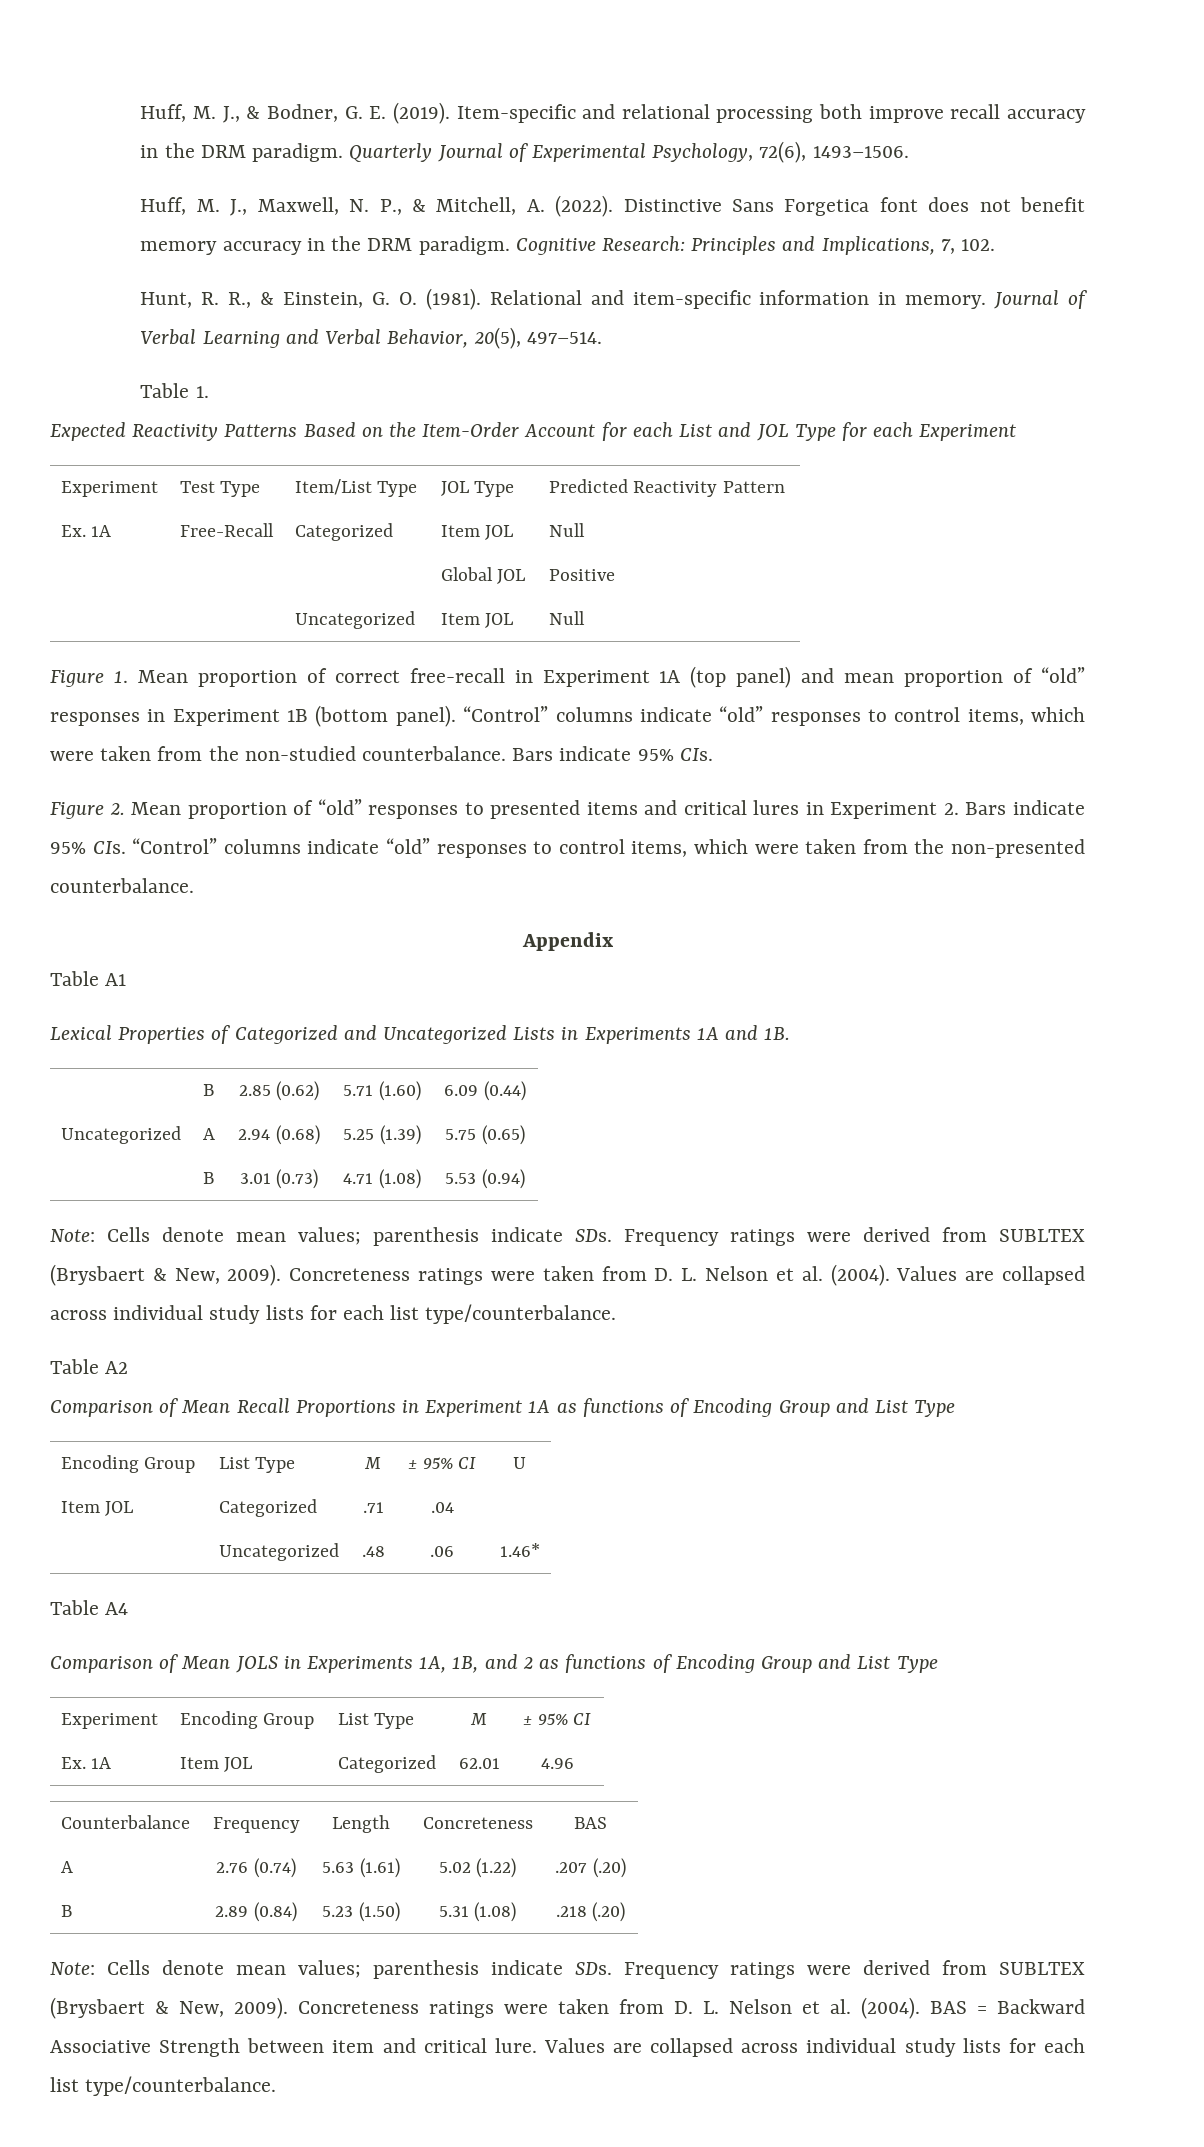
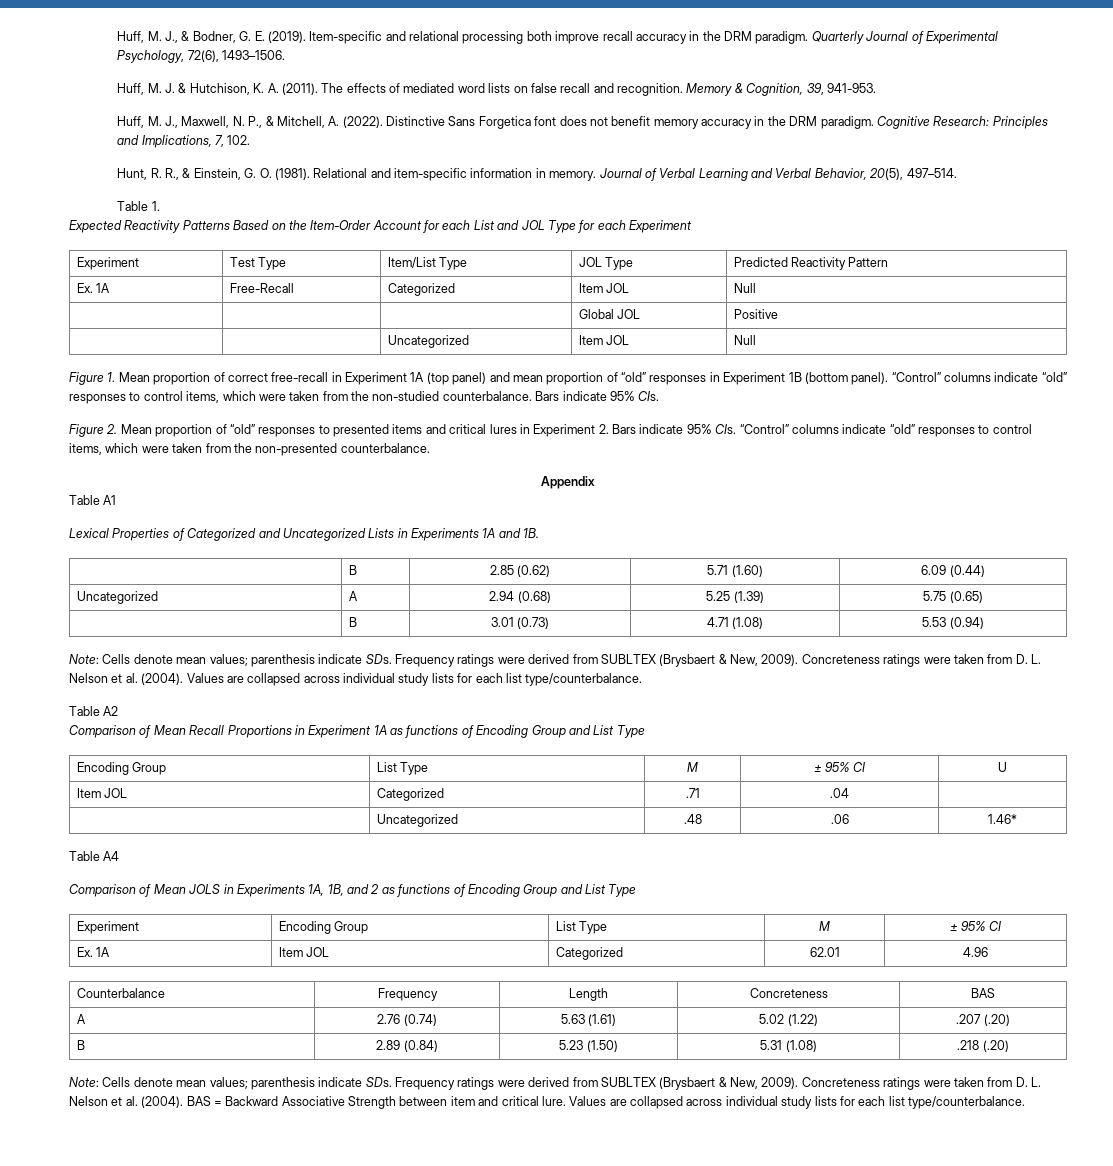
(909, 152) none -> [117,83,876,96] // Huff, M. J. & Hutchison, K. A. (2011). The effects of mediated word lists on false recall and recognition. Memory & Cognition, 39, 941-953.

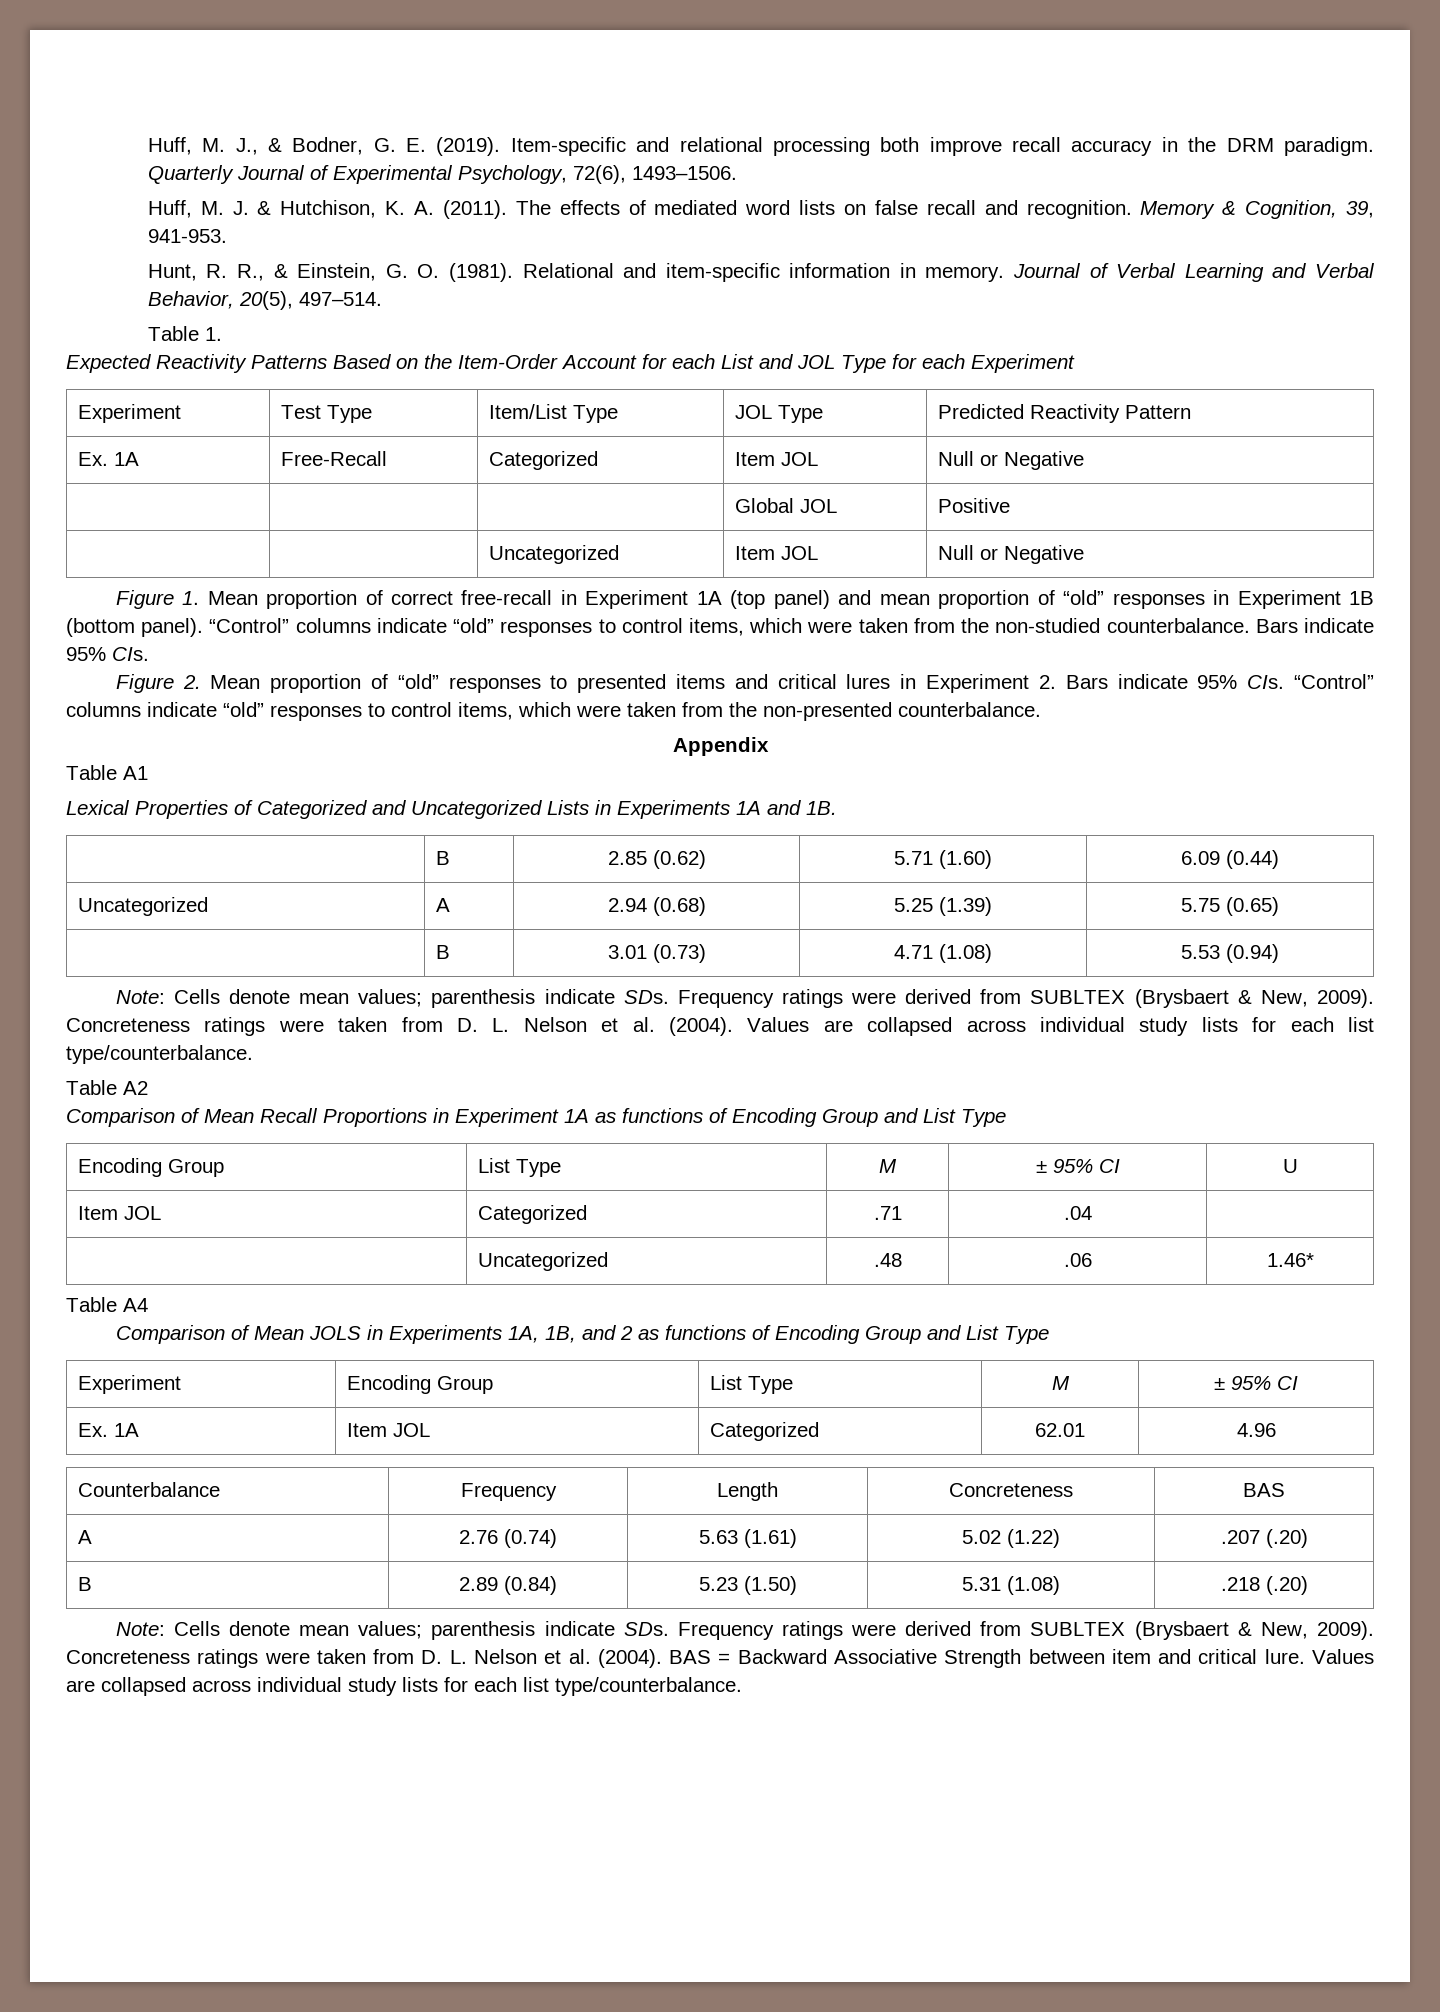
[117,116,1048,129] [117,135,251,148] // Huff, M. J., Maxwell, N. P., & Mitchell, A. (2022). Distinctive Sans Forgetica font does not benefit memory accuracy in the DRM paradigm. Cognitive Research: Principles and Implications, 7, 102. -> (227, 236) none
(756, 288) none -> [979,451,1084,470] or Negative
(756, 340) none -> [979,545,1084,564] or Negative

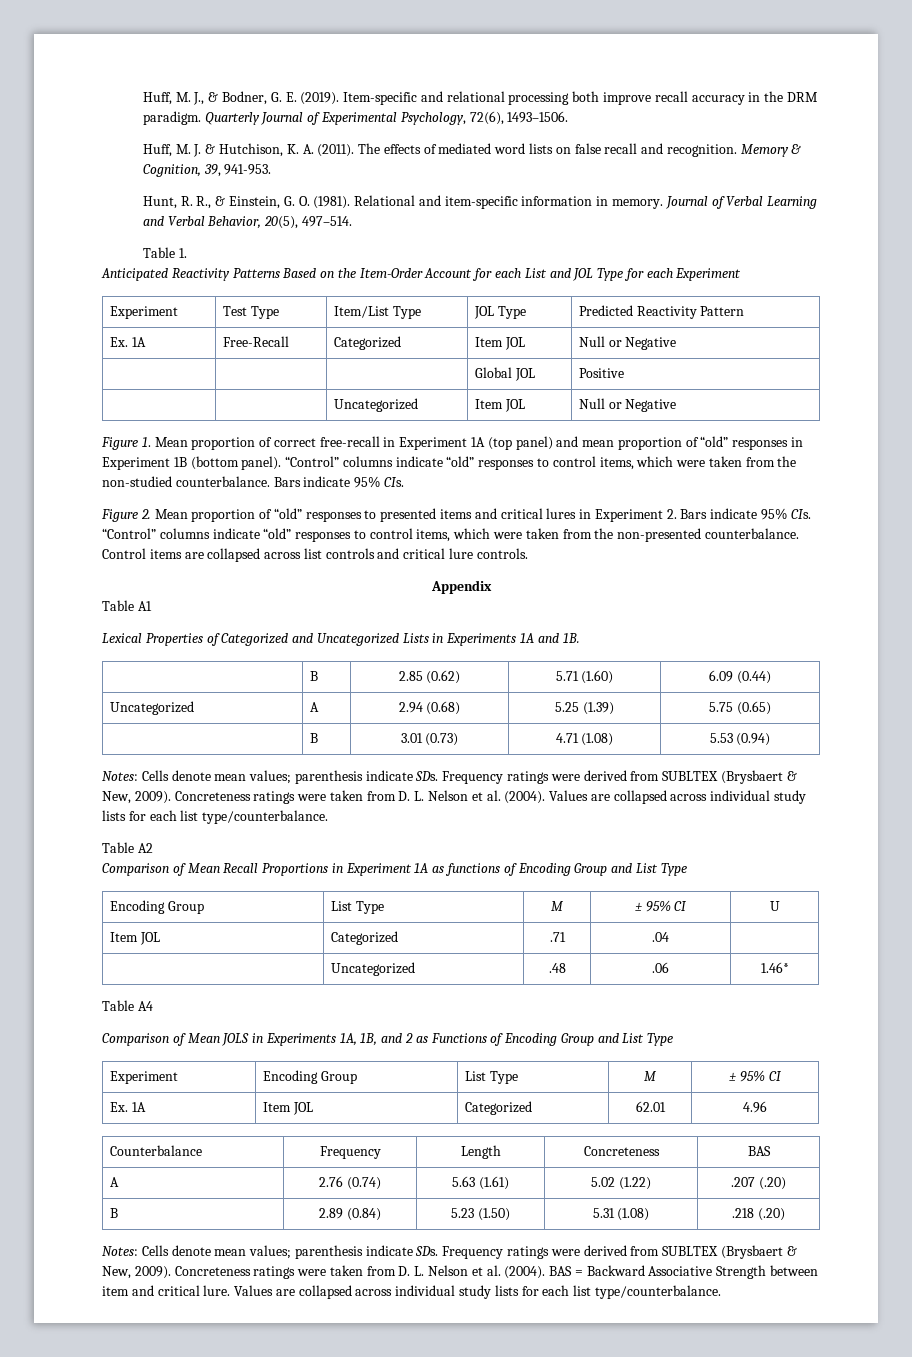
[66,354,151,373] Expected -> [101,268,168,281] Anticipated
(1041, 709) none -> [102,548,528,562] Control items are collapsed across list controls and critical lure controls.
[115,990,165,1004] Note: -> [102,771,138,781] Notes:
[664,1325,746,1340] functions -> [430,1033,487,1043] Functions
[115,1622,165,1636] Note: -> [102,1246,138,1256] Notes:

